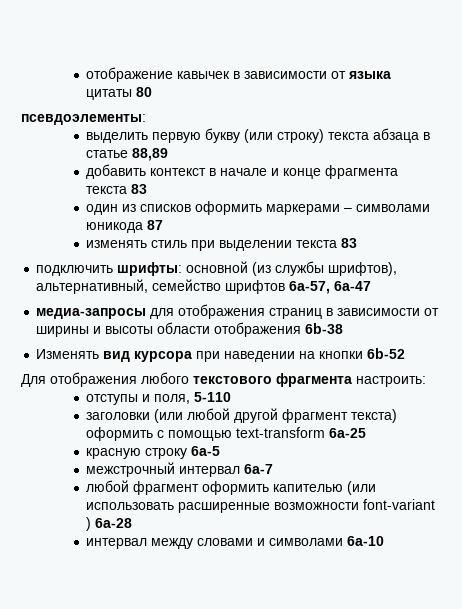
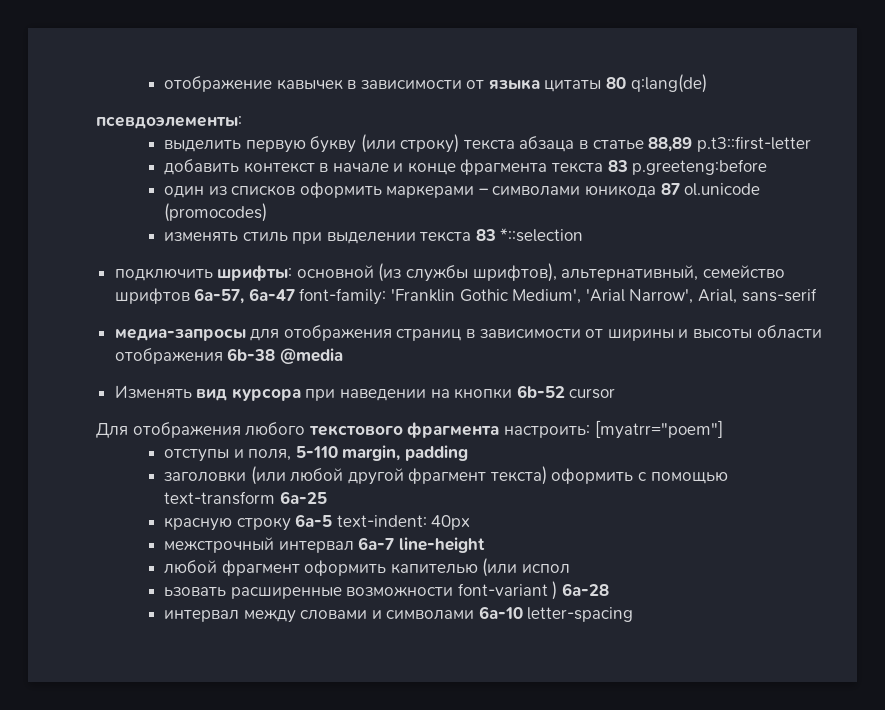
(153, 92) none -> [630,74,707,93] q:lang(de)
(169, 154) none -> [696,136,811,152] p.t3::first-letter
(148, 189) none -> [632,159,768,175] p.greeteng:before
(164, 225) none -> [684,183,761,196] [163,203,267,222] ol.unicode (promocodes)
(358, 243) none -> [500,228,584,242] *::selection
(372, 286) none -> [299,288,817,305] font-family: 'Franklin Gothic Medium', 'Arial Narrow', Arial, sans-serif
(344, 328) none -> [279,348,343,364] @media
(406, 353) none -> [569,388,616,399] cursor
(426, 381) none -> [594,420,723,439] [myatrr="poem"]
(232, 397) none -> [342,445,468,461] margin, padding
(221, 451) none -> [336,515,471,530] text-indent: 40px
(274, 469) none -> [398,537,485,553] line-height
[86,502,175,510] использовать -> [521,564,570,574] [163,587,226,596] испол // ьзовать
(385, 541) none -> [527,607,634,622] letter-spacing

